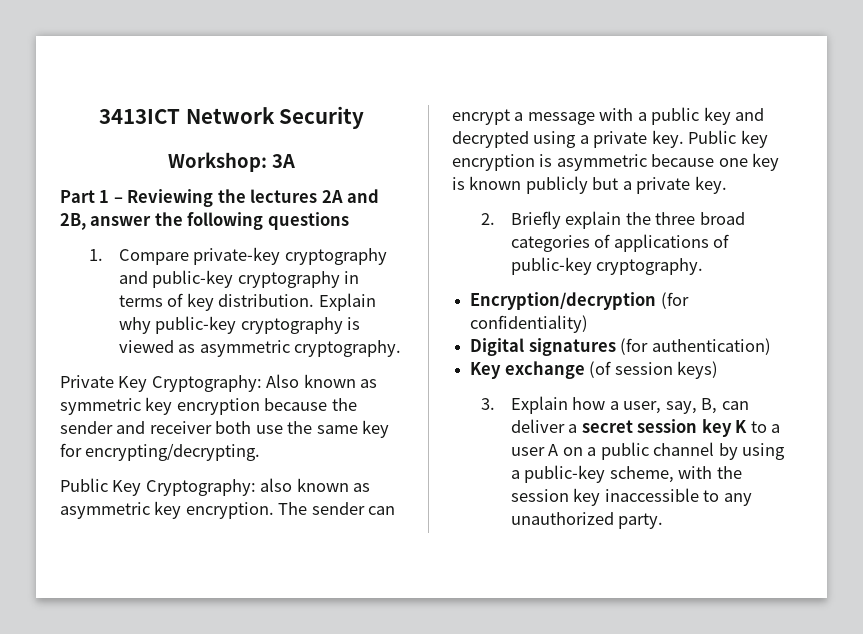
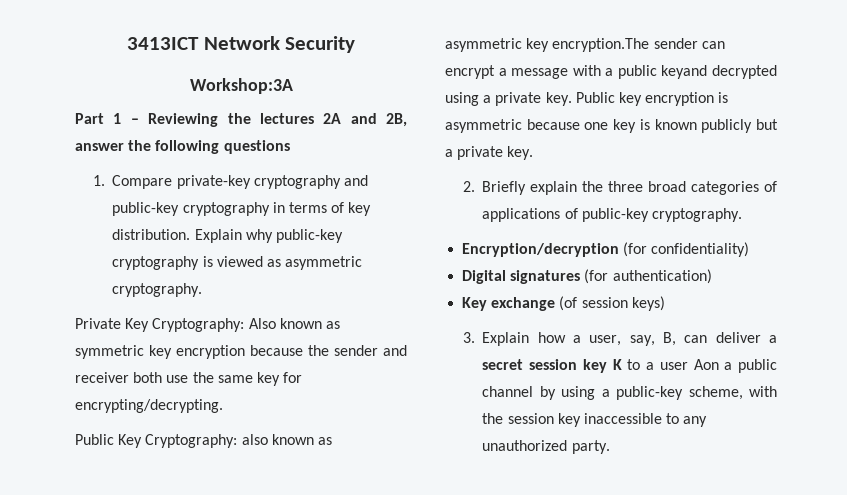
[168,152,295,172] Workshop: 3A -> [189,78,293,94] Workshop:3A
[185,502,308,519] encryption. The -> [552,38,650,52] encryption.The
[703,107,765,125] key and -> [661,65,708,79] keyand
[548,444,583,456] A on -> [693,359,719,370] Aon

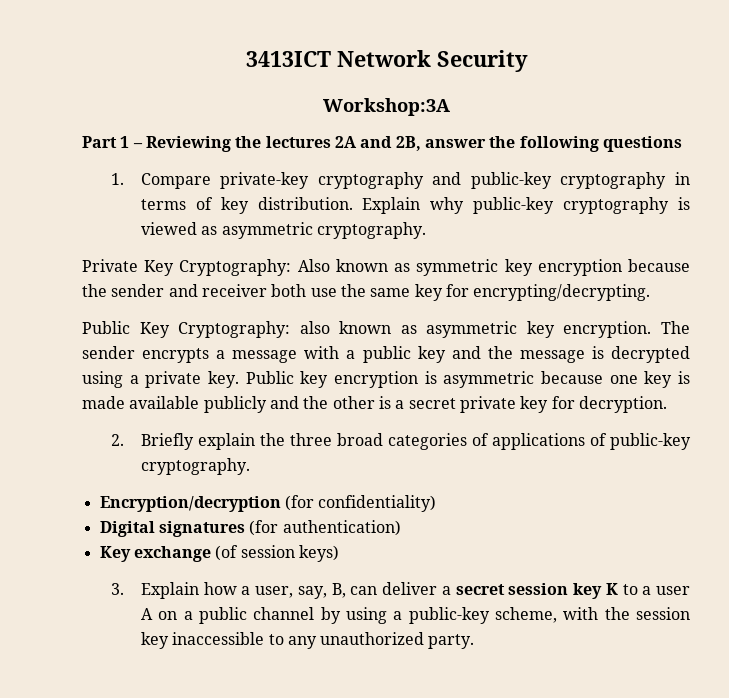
[552,38,725,52] [445,65,495,79] encryption.The sender can encrypt -> [563,321,690,338] [82,346,210,363] encryption. The sender encrypts
[661,65,708,79] keyand -> [417,346,604,363] key and the message is
[654,119,778,133] [445,146,534,160] known publicly but a private key. -> [82,396,667,413] made available publicly and the other is a secret private key for decryption.
[693,359,719,370] Aon -> [140,608,178,620] A on

